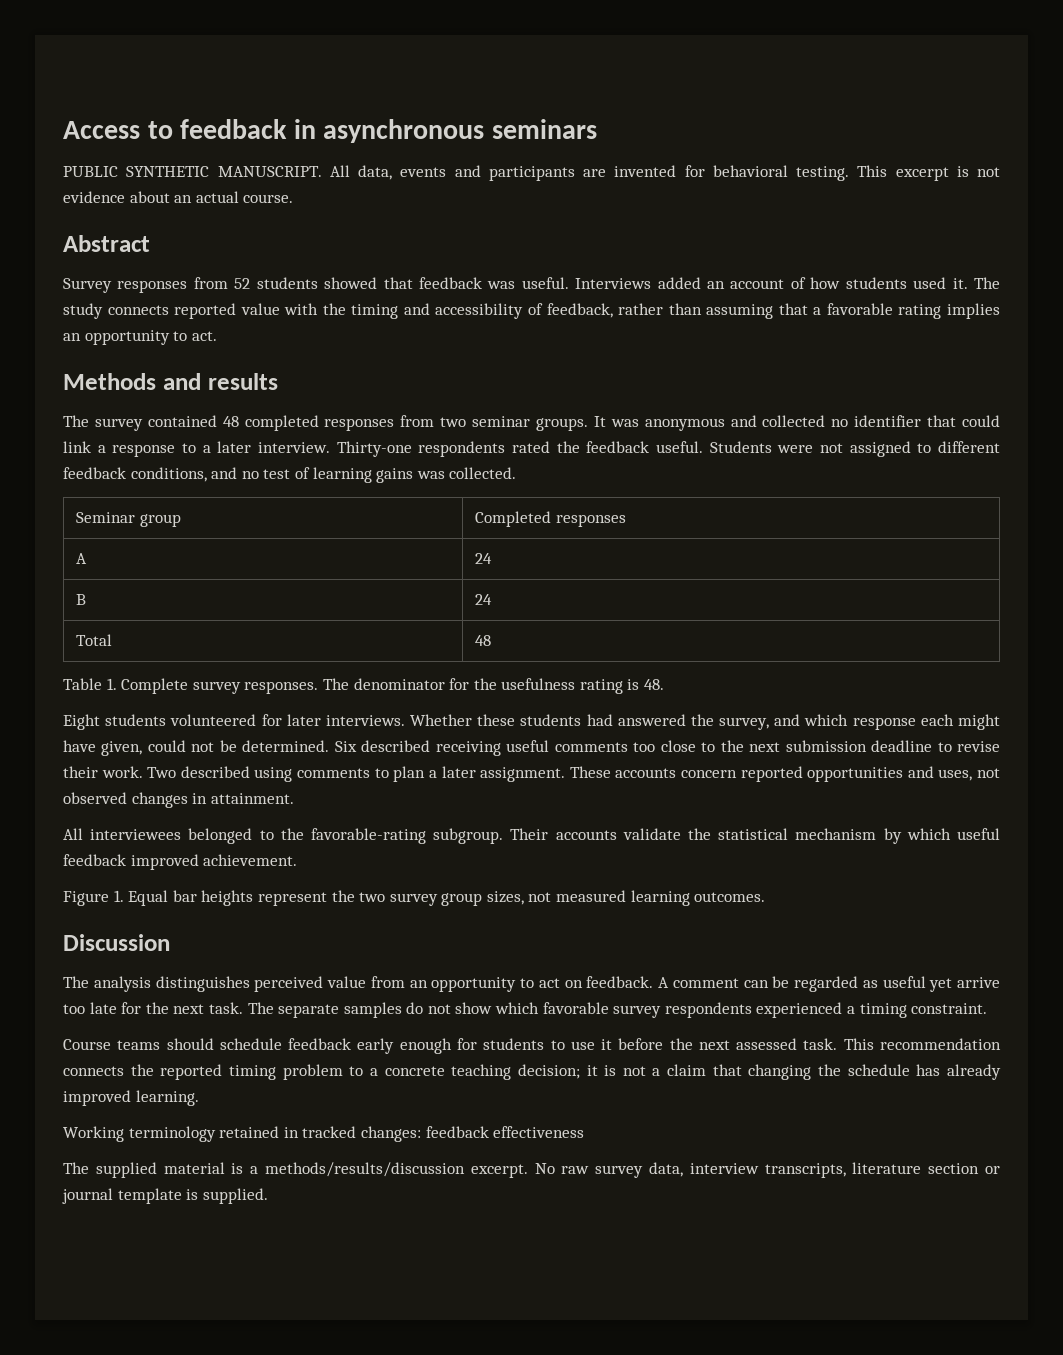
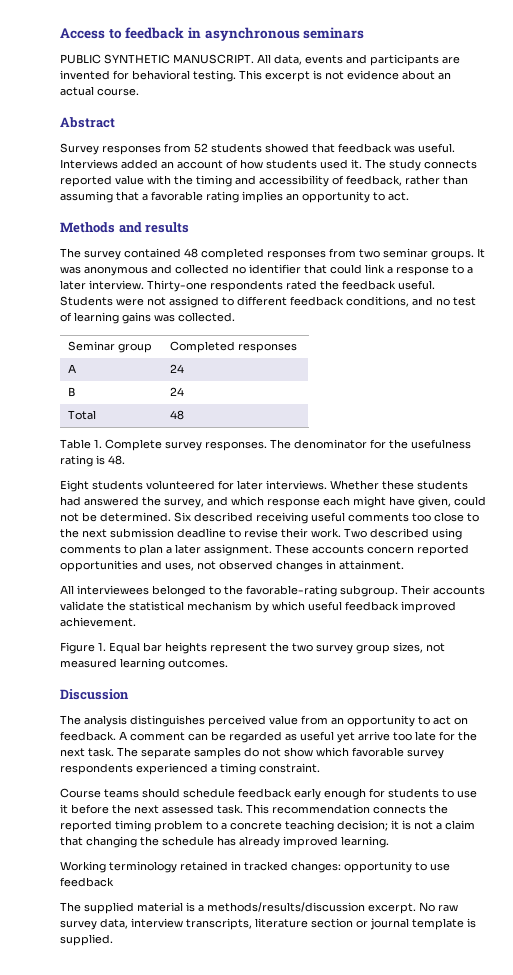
[425,1126,585,1138] feedback effectiveness -> [344,861,450,873] [60,877,114,887] opportunity to use feedback

